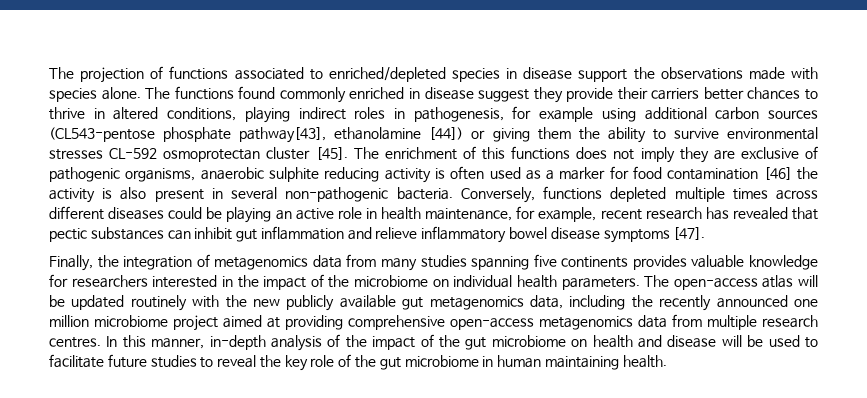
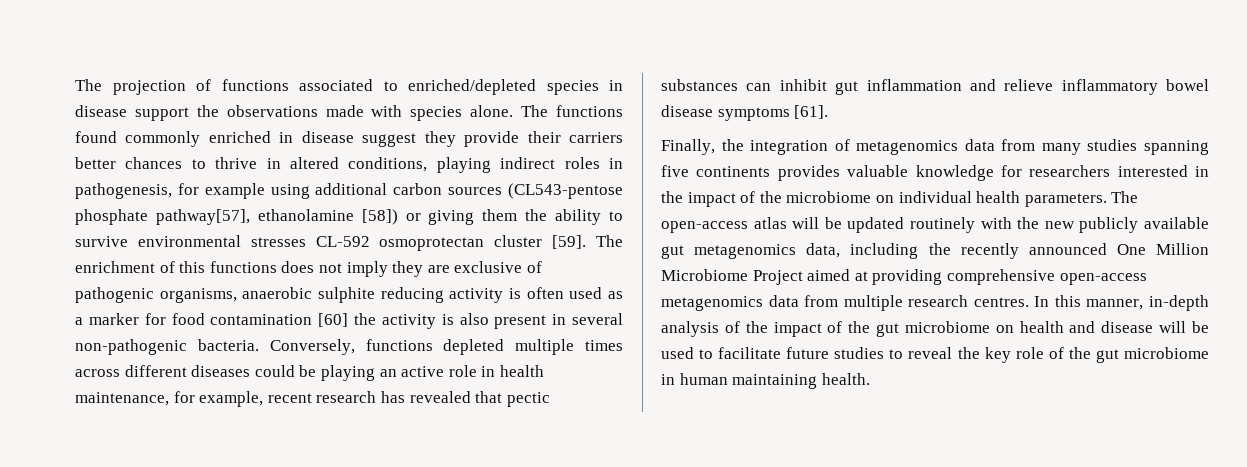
[239,127,464,143] pathway[43], ethanolamine [44]) -> [155,209,398,225] pathway[57], ethanolamine [58])
[315,147,348,160] [45]. -> [552,235,587,249] [59].
[763,167,792,180] [46] -> [318,313,349,327] [60]
[673,227,706,240] [47]. -> [794,105,829,119] [61].
[793,299,818,307] [49,315,218,331] one million microbiome project -> [1116,243,1209,255] [661,269,803,285] One Million Microbiome Project

